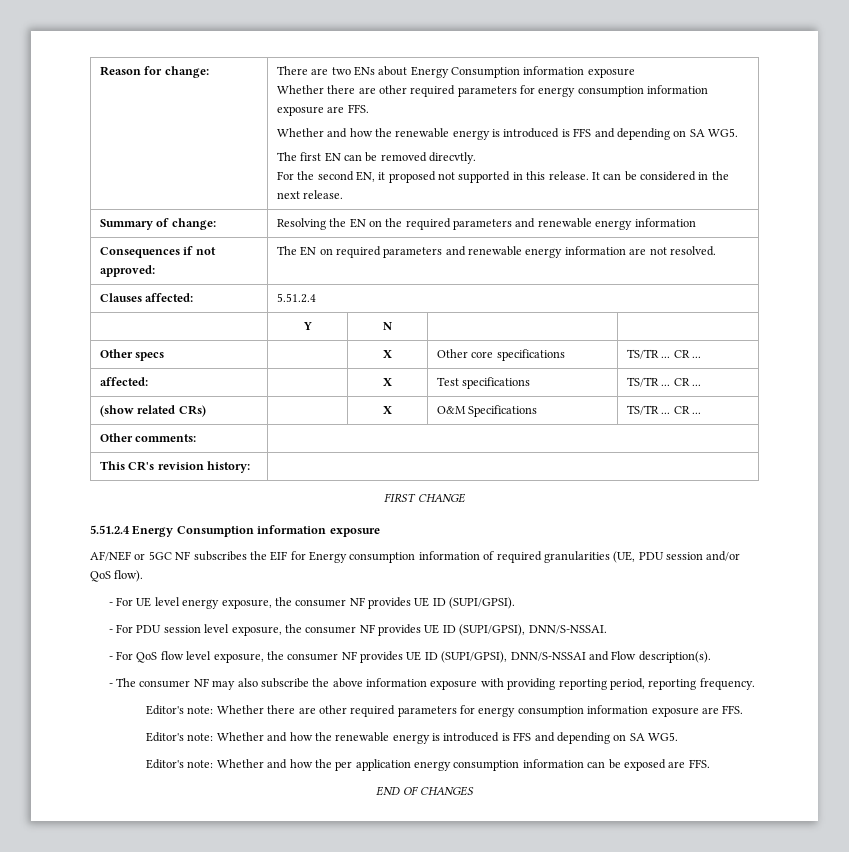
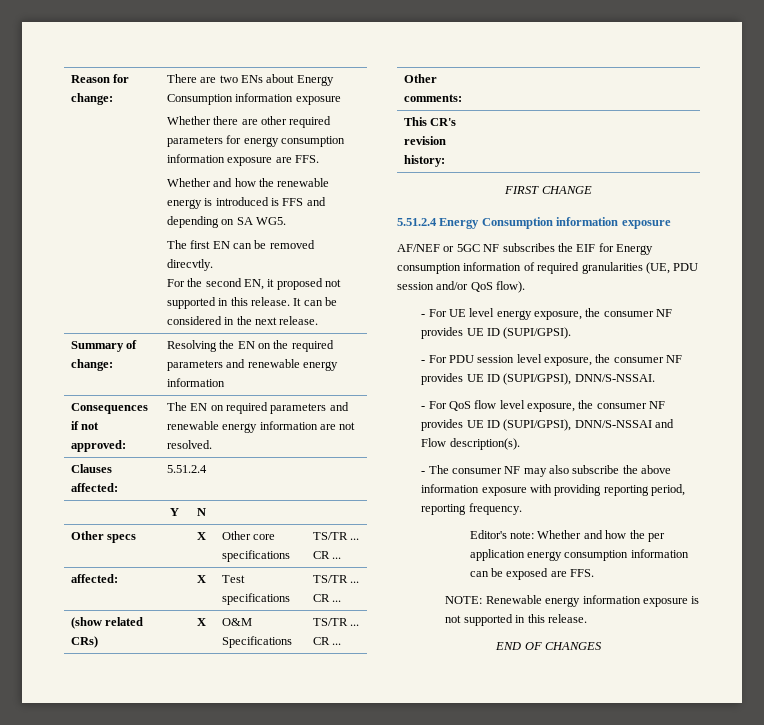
[146,705,744,717] [146,732,679,744] // Editor's note: Whether there are other required parameters for energy consumption information exposure are FFS. // Editor's note: Whether and how the renewable energy is introduced is FFS and depending on SA WG5. -> (522, 509) none
(710, 763) none -> [445,595,700,607] [445,614,587,626] // NOTE: Renewable energy information exposure is not supported in this release.

